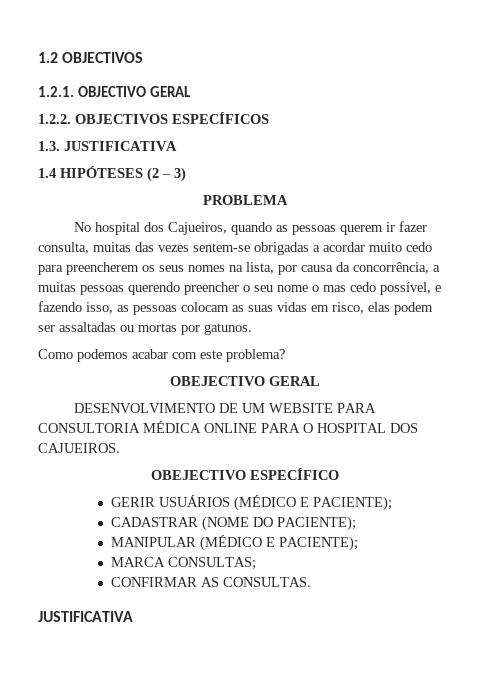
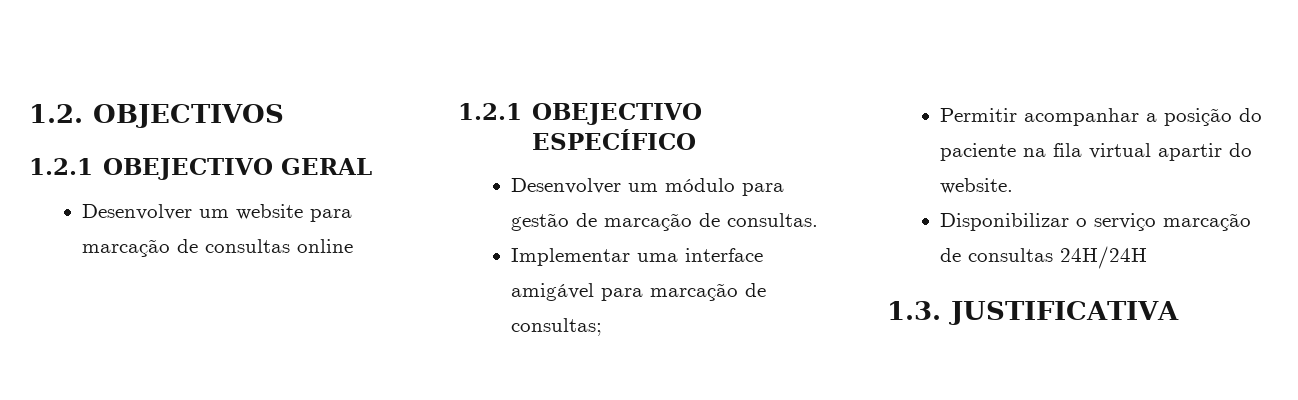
[38,52,58,63] 1.2 -> [29,104,83,123] 1.2.
[38,86,192,97] [38,112,269,124] [38,141,177,151] [38,166,186,182] [203,195,288,205] [73,221,427,235] [38,242,432,255] [38,262,440,275] [38,282,441,295] [38,301,433,315] [38,322,252,335] [38,349,285,362] [170,376,320,386] [73,403,376,413] [38,421,418,433] [38,443,120,453] [151,468,339,480] [110,495,392,511] [110,516,356,531] [110,535,358,551] [110,557,256,570] [110,577,311,587] 1.2.1. OBJECTIVO GERAL // 1.2.2. OBJECTIVOS ESPECÍFICOS // 1.3. JUSTIFICATIVA // 1.4 HIPÓTESES (2 – 3) // PROBLEMA // No hospital dos Cajueiros, quando as pessoas querem ir fazer consulta, muitas das vezes sentem-se obrigadas a acordar muito cedo para preencherem os seus nomes na lista, por causa da concorrência, a muitas pessoas querendo preencher o seu nome o mas cedo possível, e fazendo isso, as pessoas colocam as suas vidas em risco, elas podem ser assaltadas ou mortas por gatunos. // Como podemos acabar com este problema? // OBEJECTIVO GERAL // DESENVOLVIMENTO DE UM WEBSITE PARA CONSULTORIA MÉDICA ONLINE PARA O HOSPITAL DOS CAJUEIROS. // OBEJECTIVO ESPECÍFICO // GERIR USUÁRIOS (MÉDICO E PACIENTE); // CADASTRAR (NOME DO PACIENTE); // MANIPULAR (MÉDICO E PACIENTE); // MARCA CONSULTAS; // CONFIRMAR AS CONSULTAS. // -> [29,158,373,180] [82,204,353,222] [82,239,354,257] [458,103,703,125] [532,129,697,150] [511,178,785,196] [511,213,819,231] [511,248,764,266] [511,283,767,301] [511,318,603,336] [940,108,1263,126] [940,143,1253,161] [940,178,1014,194] [940,213,1252,231] [940,246,1148,269] [887,301,941,320] 1.2.1 OBEJECTIVO GERAL // Desenvolver um website para marcação de consultas online // 1.2.1 OBEJECTIVO ESPECÍFICO // Desenvolver um módulo para gestão de marcação de consultas. // Implementar uma interface amigável para marcação de consultas; // Permitir acompanhar a posição do paciente na fila virtual apartir do website. // Disponibilizar o serviço marcação de consultas 24H/24H // 1.3.

